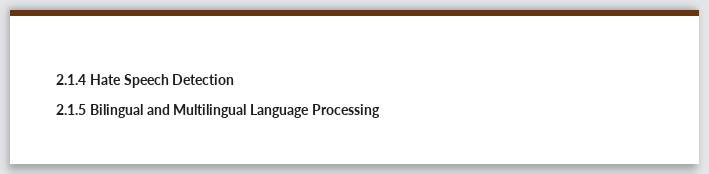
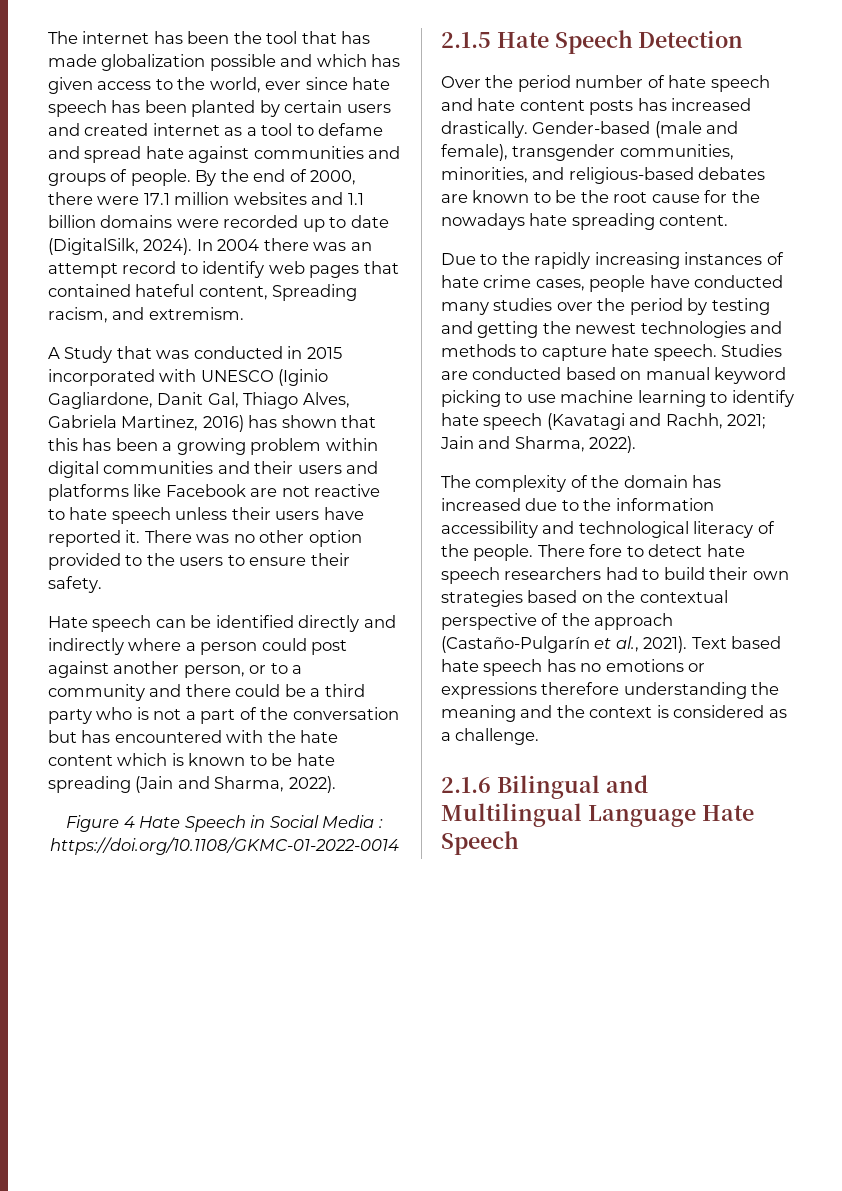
[56,74,235,88] [56,104,86,115] 2.1.4 Hate Speech Detection // 2.1.5 -> [48,31,371,44] [48,54,401,71] [48,77,391,94] [48,100,391,117] [48,123,384,136] [48,146,401,163] [48,169,357,186] [48,192,364,205] [48,215,389,232] [48,238,372,255] [48,261,399,278] [48,284,358,301] [48,307,244,323] [48,346,342,363] [48,369,329,386] [48,392,350,409] [48,415,377,432] [48,438,378,455] [48,461,379,478] [48,484,381,501] [48,507,364,524] [48,530,362,547] [48,553,350,570] [48,576,102,593] [48,615,396,632] [48,638,348,655] [48,661,303,678] [48,684,365,701] [48,707,399,724] [48,730,339,743] [48,753,335,766] [48,776,336,793] [66,815,383,832] [50,837,399,855] [441,30,744,54] [441,75,770,92] [441,98,752,115] [441,121,739,138] [441,144,734,161] [441,167,766,184] [441,190,760,203] [441,213,729,230] [441,252,784,269] [441,275,784,292] [441,298,770,315] [441,321,783,338] [441,344,783,361] [441,367,787,384] [441,390,794,407] [441,413,767,430] [440,436,637,453] [441,475,722,492] [441,498,714,511] [441,521,775,538] [441,544,745,561] [441,567,789,584] [441,590,728,607] [441,613,674,630] [441,636,782,653] [441,659,706,676] [441,682,780,699] [441,705,787,722] [441,728,540,745] [441,777,491,793] The internet has been the tool that has made globalization possible and which has given access to the world, ever since hate speech has been planted by certain users and created internet as a tool to defame and spread hate against communities and groups of people. By the end of 2000, there were 17.1 million websites and 1.1 billion domains were recorded up to date (DigitalSilk, 2024). In 2004 there was an attempt record to identify web pages that contained hateful content, Spreading racism, and extremism. // A Study that was conducted in 2015 incorporated with UNESCO (Iginio Gagliardone, Danit Gal, Thiago Alves, Gabriela Martinez, 2016) has shown that this has been a growing problem within digital communities and their users and platforms like Facebook are not reactive to hate speech unless their users have reported it. There was no other option provided to the users to ensure their safety. // Hate speech can be identified directly and indirectly where a person could post against another person, or to a community and there could be a third party who is not a part of the conversation but has encountered with the hate content which is known to be hate spreading (Jain and Sharma, 2022). // Figure 4 Hate Speech in Social Media : https://doi.org/10.1108/GKMC-01-2022-0014 // 2.1.5 Hate Speech Detection // Over the period number of hate speech and hate content posts has increased drastically. Gender-based (male and female), transgender communities, minorities, and religious-based debates are known to be the root cause for the nowadays hate spreading content. // Due to the rapidly increasing instances of hate crime cases, people have conducted many studies over the period by testing and getting the newest technologies and methods to capture hate speech. Studies are conducted based on manual keyword picking to use machine learning to identify hate speech (Kavatagi and Rachh, 2021; Jain and Sharma, 2022). // The complexity of the domain has increased due to the information accessibility and technological literacy of the people. There fore to detect hate speech researchers had to build their own strategies based on the contextual perspective of the approach (Castaño-Pulgarín et al., 2021). Text based hate speech has no emotions or expressions therefore understanding the meaning and the context is considered as a challenge. // 2.1.6
[311,104,380,118] Processing -> [701,805,754,821] [441,831,519,855] Hate Speech

